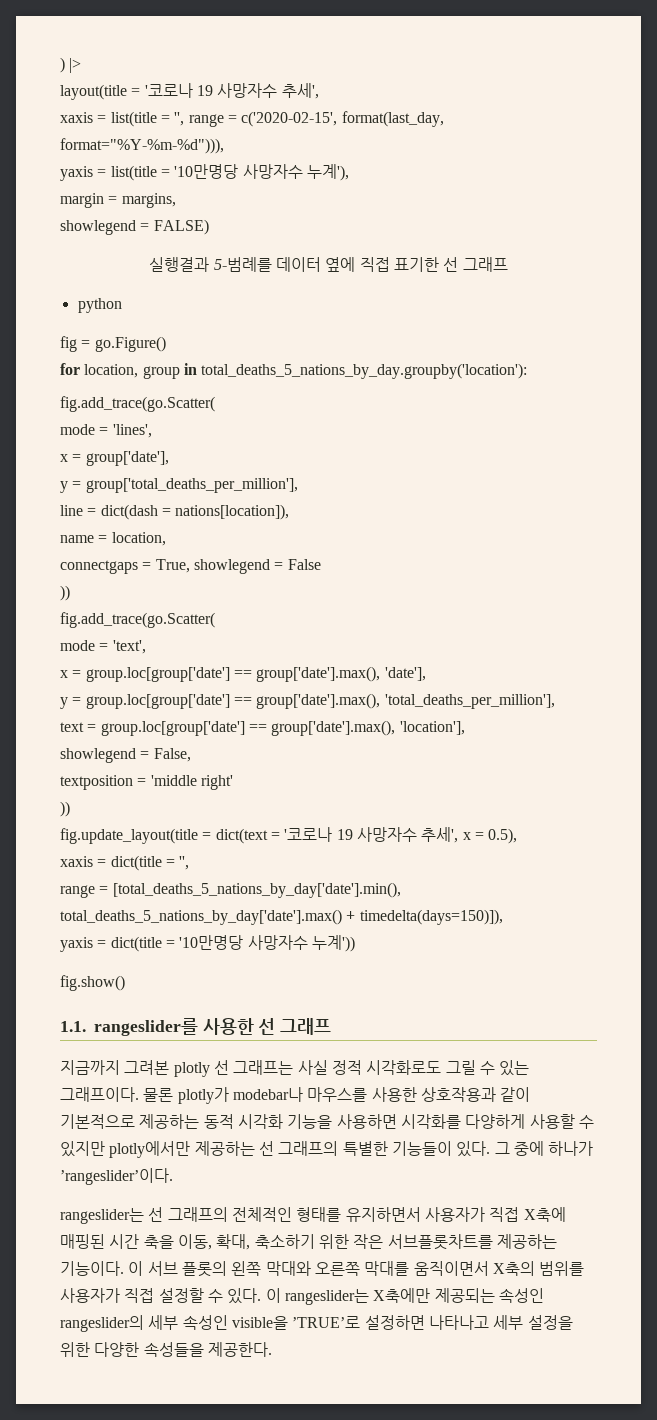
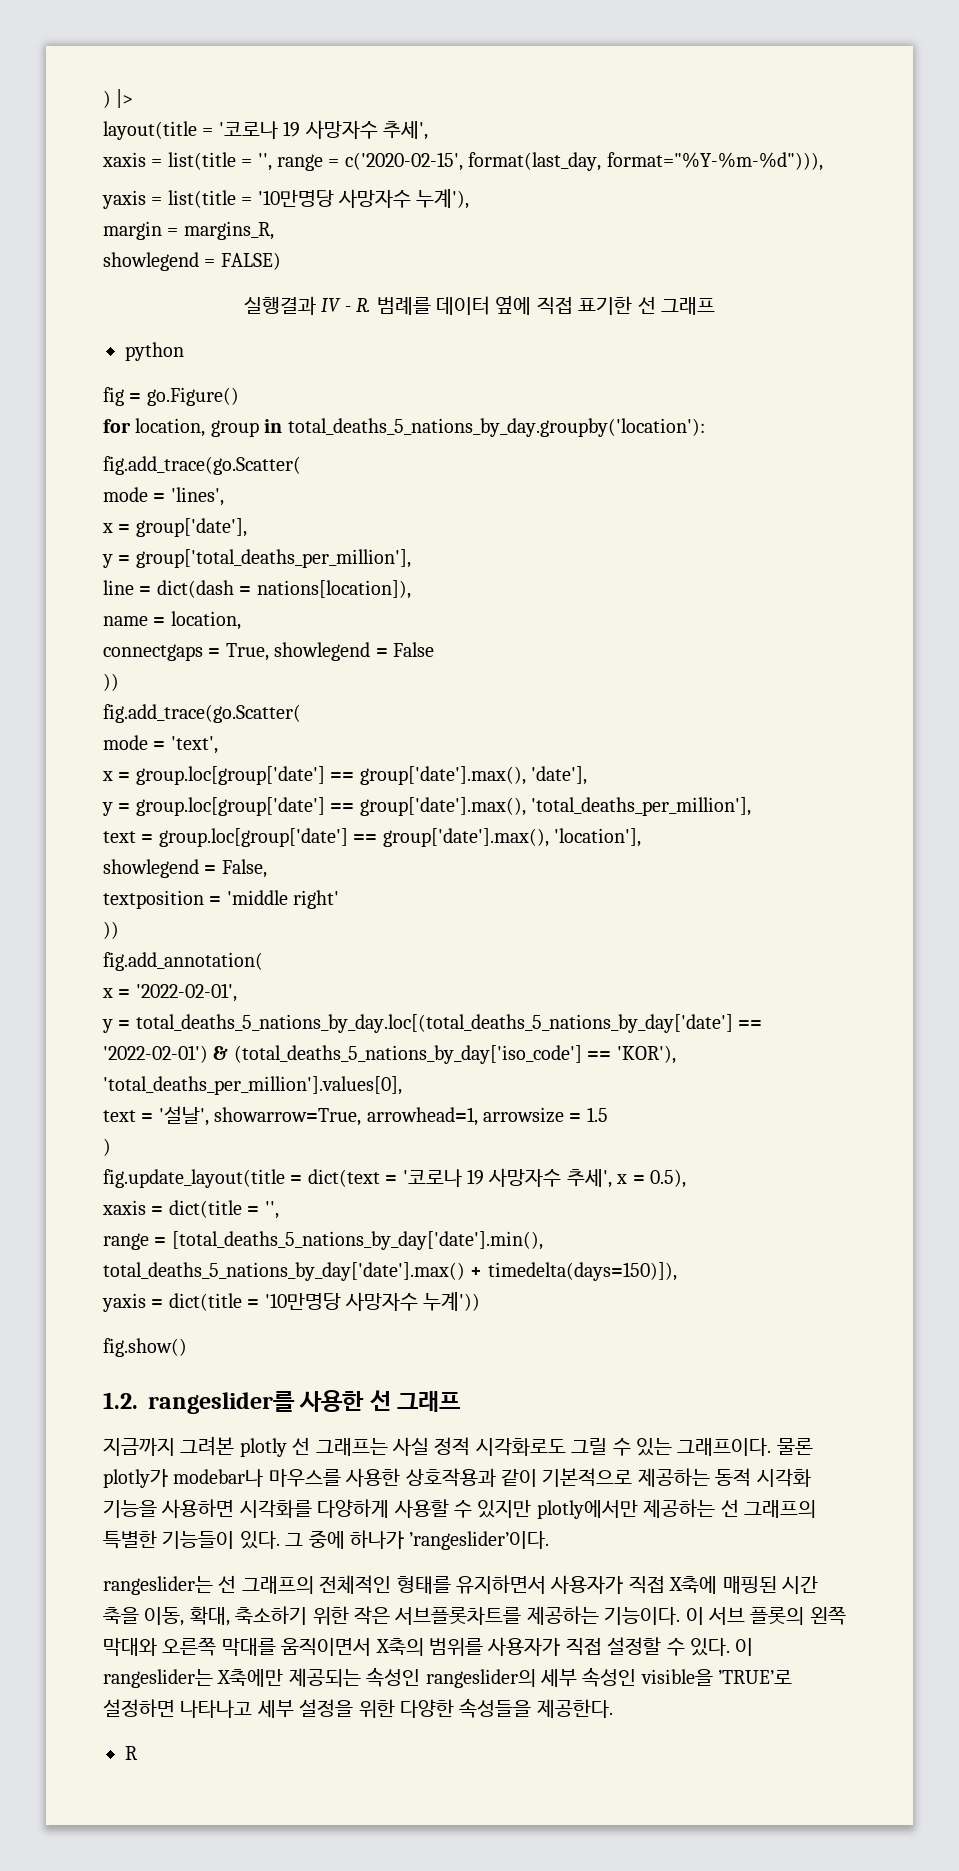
[121,193,176,208] margins, -> [183,221,274,240] margins_R,
[213,257,272,272] 5-범례를 -> [321,297,431,315] IV - R. 범례를
(70, 809) none -> [103,952,263,971] [102,983,237,1002] [102,1014,763,1033] [103,1045,676,1064] [103,1076,402,1095] [103,1106,608,1126] [103,1138,111,1156] // fig.add_annotation( // x = '2022-02-01', // y = total_deaths_5_nations_by_day.loc[(total_deaths_5_nations_by_day['date'] == '2022-02-01') & (total_deaths_5_nations_by_day['iso_code'] == 'KOR'), 'total_deaths_per_million'].values[0], // text = '설날', showarrow=True, arrowhead=1, arrowsize = 1.5 // )
[60,1021,86,1032] 1.1. -> [103,1392,138,1409] 1.2.
(272, 1349) none -> [125,1746,138,1760] // R

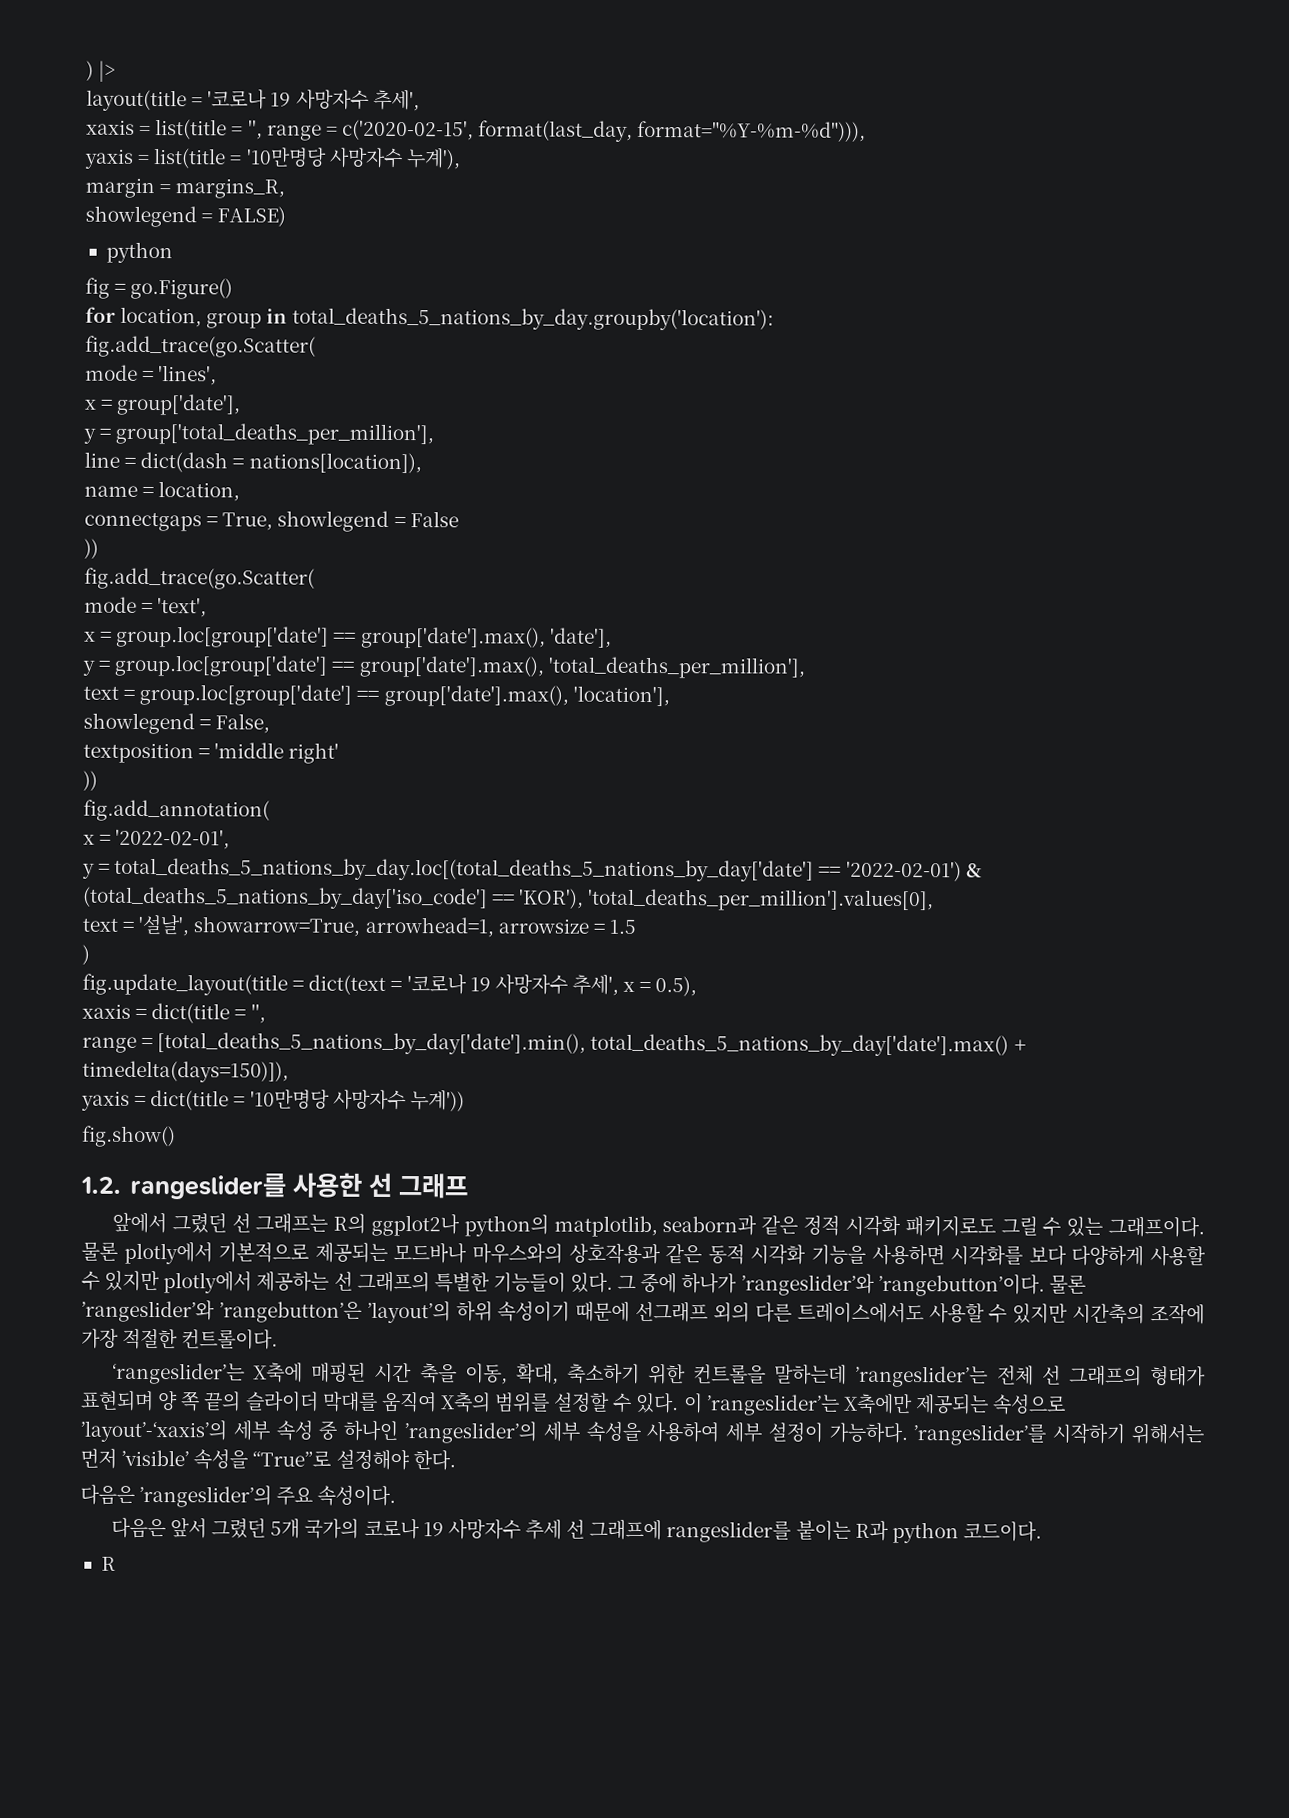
[244,295,715,315] // 실행결과 IV - R. 범례를 데이터 옆에 직접 표기한 선 그래프 -> (287, 216) none
[103,1436,566,1457] 지금까지 그려본 plotly 선 그래프는 사실 정적 시각화로도 -> [111,1212,996,1238] 앞에서 그렸던 선 그래프는 R의 ggplot2나 python의 matplotlib, seaborn과 같은 정적 시각화 패키지로도
[103,1468,710,1488] plotly가 modebar나 마우스를 사용한 상호작용과 같이 기본적으로 제공하는 -> [123,1241,703,1265] plotly에서 기본적으로 제공되는 모드바나 마우스와의 상호작용과 같은
(312, 1509) none -> [1028,1245,1067,1266] 보다
[536,1500,638,1519] plotly에서만 -> [163,1271,253,1294] plotly에서
[409,1531,550,1550] [103,1575,665,1595] ’rangeslider’이다. // rangeslider는 선 그래프의 전체적인 형태를 유지하면서 사용자가 직접 -> [740,1273,1086,1297] [81,1299,1206,1325] [81,1328,279,1350] [111,1362,245,1385] ’rangeslider’와 ’rangebutton’이다. 물론 ’rangeslider’와 ’rangebutton’은 ’layout’의 하위 속성이기 때문에 선그래프 외의 다른 트레이스에서도 사용할 수 있지만 시간축의 조작에 가장 적절한 컨트롤이다. // ‘rangeslider’는
[354,1606,846,1625] [103,1637,602,1656] 작은 서브플롯차트를 제공하는 기능이다. 이 서브 플롯의 왼쪽 막대와 오른쪽 막대를 움직이면서 X축의 범위를 사용자가 직접 -> [693,1364,1206,1388] [80,1390,551,1413] 컨트롤을 말하는데 ’rangeslider’는 전체 선 그래프의 형태가 표현되며 양 쪽 끝의 슬라이더 막대를 움직여 X축의 범위를
[103,1669,213,1688] rangeslider는 -> [705,1394,840,1416] ’rangeslider’는
[366,1667,793,1688] [103,1698,613,1718] 속성인 rangeslider의 세부 속성인 visible을 ’TRUE’로 설정하면 나타나고 세부 설정을 위한 다양한 속성들을 제공한다. -> [992,1394,1067,1415] [80,1419,1205,1446] [80,1448,456,1471] [80,1484,397,1508] [110,1517,1042,1544] 속성으로 ’layout’-‘xaxis’의 세부 속성 중 하나인 ’rangeslider’의 세부 속성을 사용하여 세부 설정이 가능하다. ’rangeslider’를 시작하기 위해서는 먼저 ’visible’ 속성을 “True”로 설정해야 한다. // 다음은 ’rangeslider’의 주요 속성이다. // 다음은 앞서 그렸던 5개 국가의 코로나 19 사망자수 추세 선 그래프에 rangeslider를 붙이는 R과 python 코드이다.

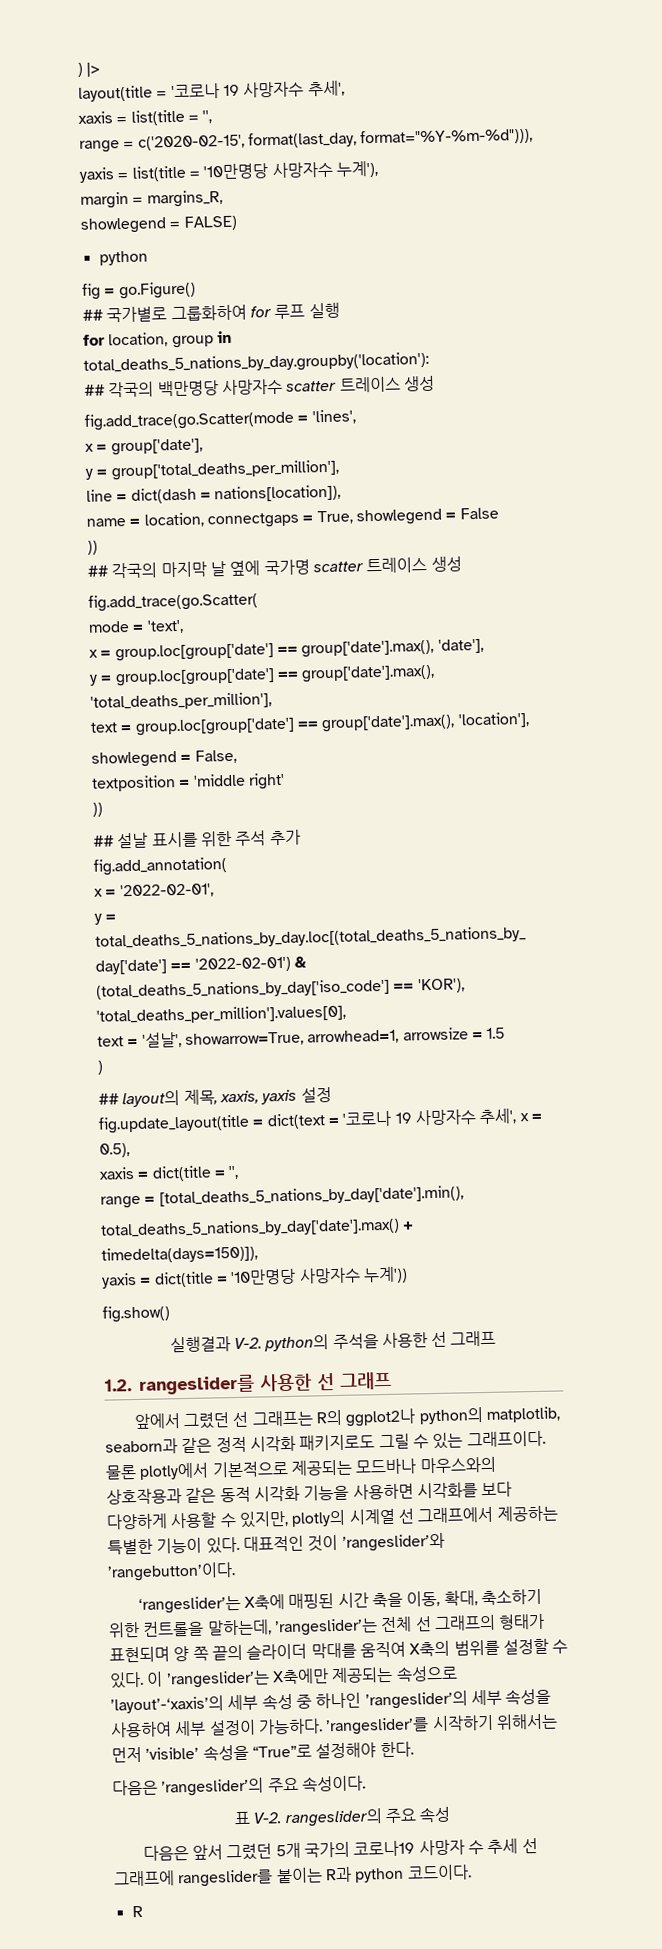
(263, 129) none -> (213, 117) //
(234, 288) none -> [82,302,340,323] // ## 국가별로 그룹화하여 for 루프 실행
[85,335,316,358] [85,364,138,381] fig.add_trace(go.Scatter( // mode -> [84,375,435,398] [84,410,294,431] ## 각국의 백만명당 사망자수 scatter 트레이스 생성 // fig.add_trace(go.Scatter(mode
(241, 491) // -> (204, 520) none
(99, 548) none -> [87,556,462,579] // ## 각국의 마지막 날 옆에 국가명 scatter 트레이스 생성
(98, 780) none -> [93,829,301,849] // ## 설날 표시를 위한 주석 추가
(90, 954) none -> [98,1087,332,1108] // ## layout의 제목, xaxis, yaxis 설정
(587, 1043) none -> (464, 1196) //
(176, 1136) none -> [169,1330,497,1353] // 실행결과 V-2. python의 주석을 사용한 선 그래프
[104,1270,1086,1297] [81,1299,1206,1325] [81,1328,279,1350] 있지만 plotly에서 제공하는 선 그래프의 특별한 기능들이 있다. 그 중에 하나가 ’rangeslider’와 ’rangebutton’이다. 물론 ’rangeslider’와 ’rangebutton’은 ’layout’의 하위 속성이기 때문에 선그래프 외의 다른 트레이스에서도 사용할 수 있지만 시간축의 조작에 가장 적절한 컨트롤이다. -> [238,1505,559,1528] [107,1532,445,1555] [107,1562,236,1582] 있지만, plotly의 시계열 선 그래프에서 제공하는 특별한 기능이 있다. 대표적인 것이 ’rangeslider’와 ’rangebutton’이다.
[774,1364,848,1385] 말하는데 -> [206,1619,272,1636] 말하는데,
(397, 1496) none -> [233,1806,452,1828] // 표 V-2. rangeslider의 주요 속성
[363,1518,521,1540] 코로나 19 사망자수 -> [353,1839,485,1857] 코로나19 사망자 수

